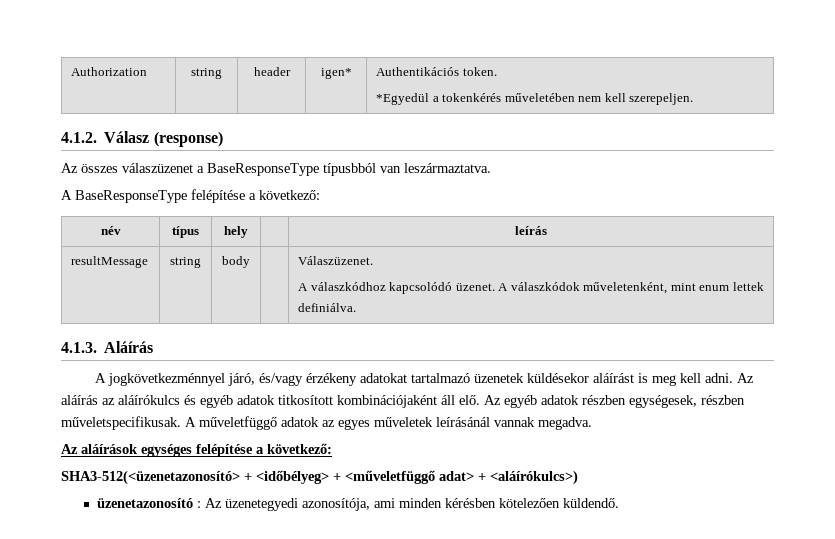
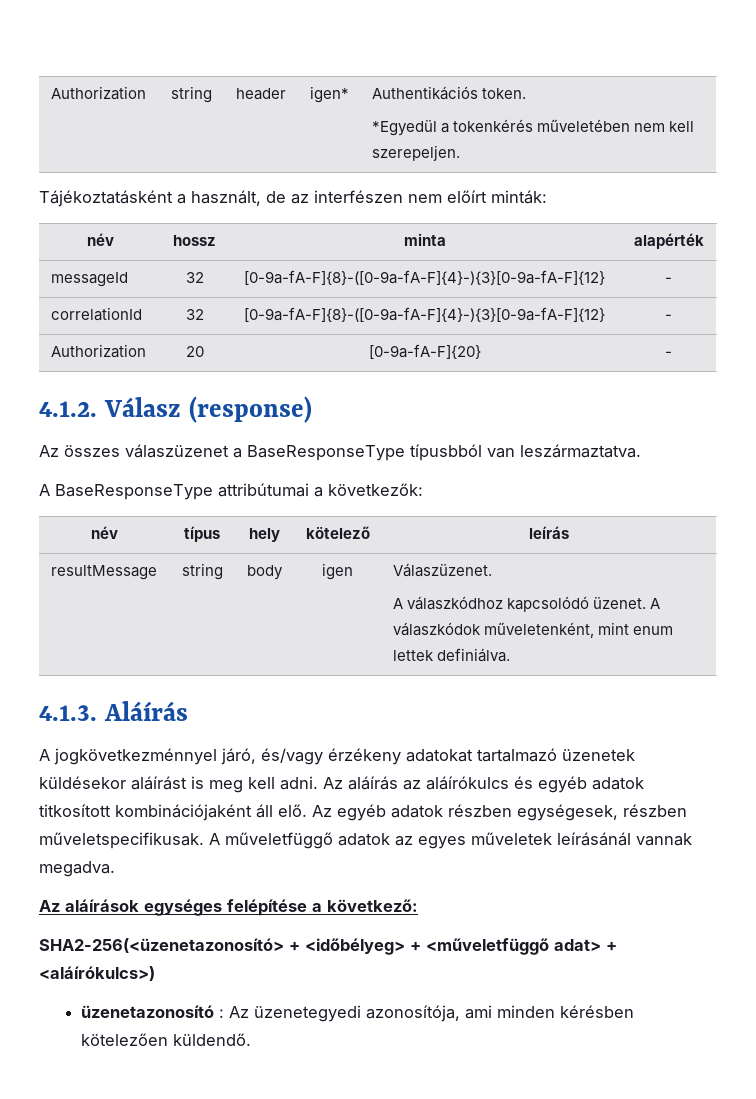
(694, 99) none -> [39,190,547,207] [86,233,114,246] [173,235,216,246] [403,233,446,246] [633,233,704,249] [50,272,128,287] [185,272,204,283] [244,270,605,285] [665,277,672,283] [50,307,142,321] [185,309,204,320] [244,307,605,322] [665,314,672,320] [50,344,146,358] [185,346,204,357] [368,344,481,359] [665,351,672,357] // Tájékoztatásként a használt, de az interfészen nem előírt minták: // név | hossz | minta | alapérték // messageId | 32 | [0-9a-fA-F]{8}-([0-9a-fA-F]{4}-){3}[0-9a-fA-F]{12} | - // correlationId | 32 | [0-9a-fA-F]{8}-([0-9a-fA-F]{4}-){3}[0-9a-fA-F]{12} | - // Authorization | 20 | [0-9a-fA-F]{20} | -
[191,189,320,203] felépítése a következő: -> [218,483,423,497] attribútumai a következők:
(248, 232) none -> [305,526,370,539] kötelező
(250, 262) none -> [322,563,353,580] igen
[61,470,240,485] SHA3-512(<üzenetazonosító> -> [39,938,284,953] SHA2-256(<üzenetazonosító>

